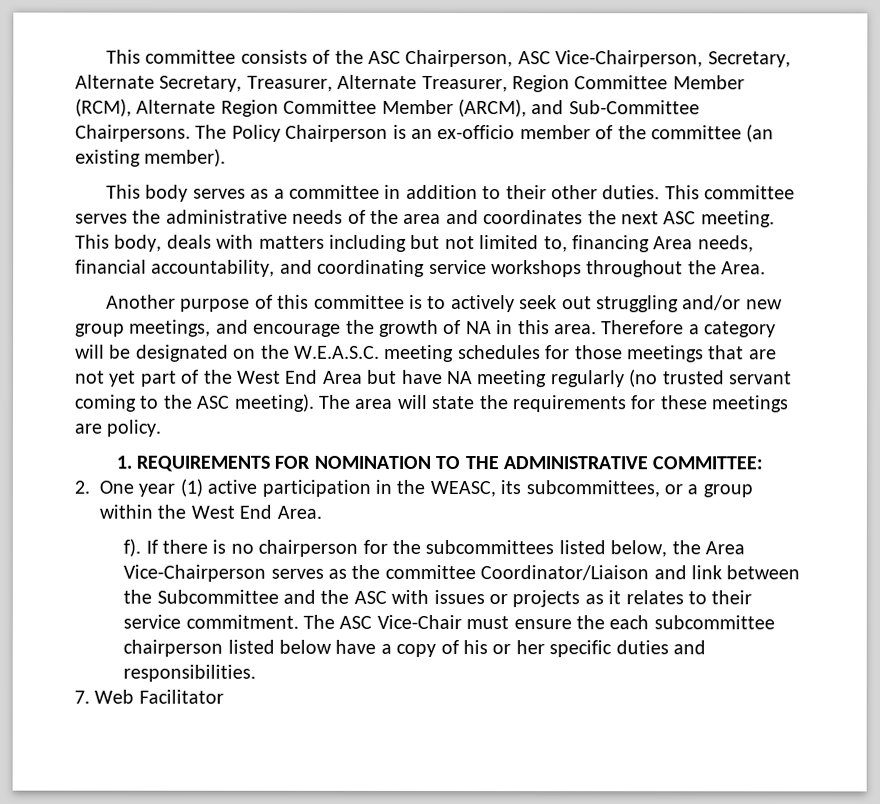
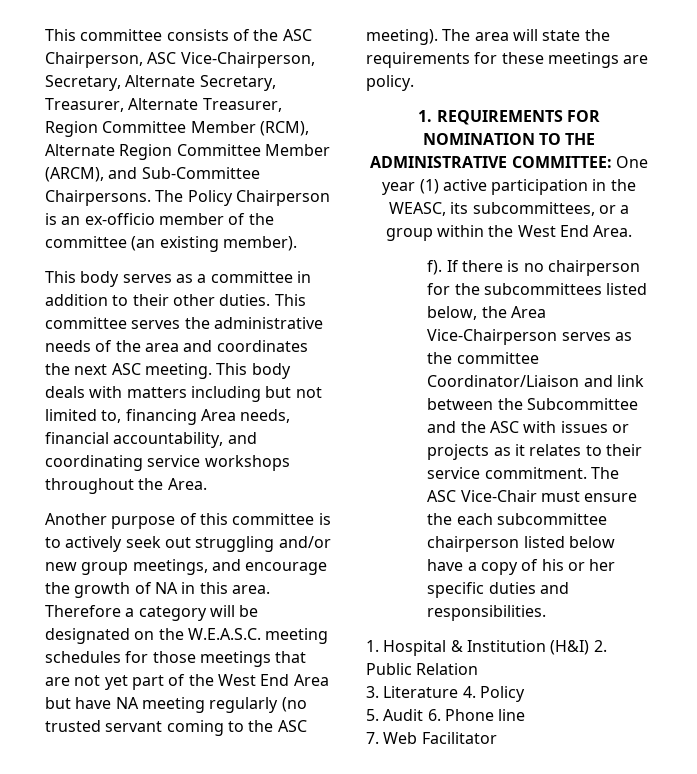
[114,234,163,252] body, -> [251,363,291,379] body
[74,480,90,494] // 2. -> (612, 162) none
(257, 673) none -> [366,640,607,656] [366,663,479,675] [366,686,525,702] [366,709,526,721] // 1. Hospital & Institution (H&I) 2. Public Relation // 3. Literature 4. Policy // 5. Audit 6. Phone line

